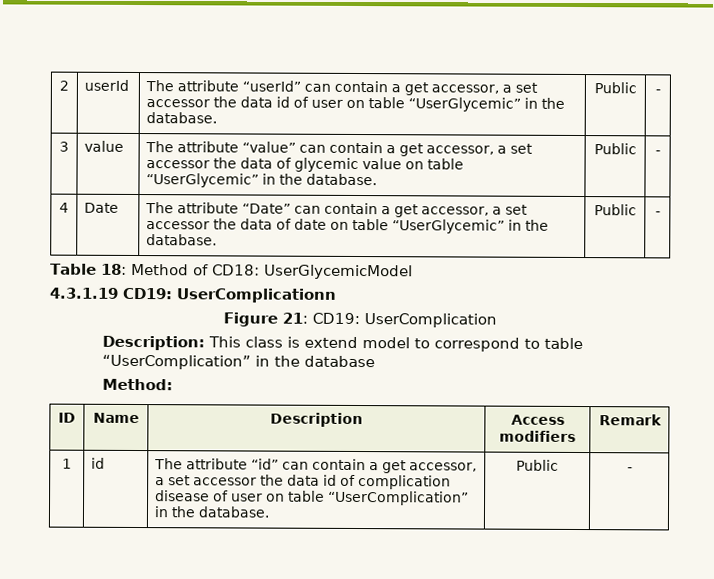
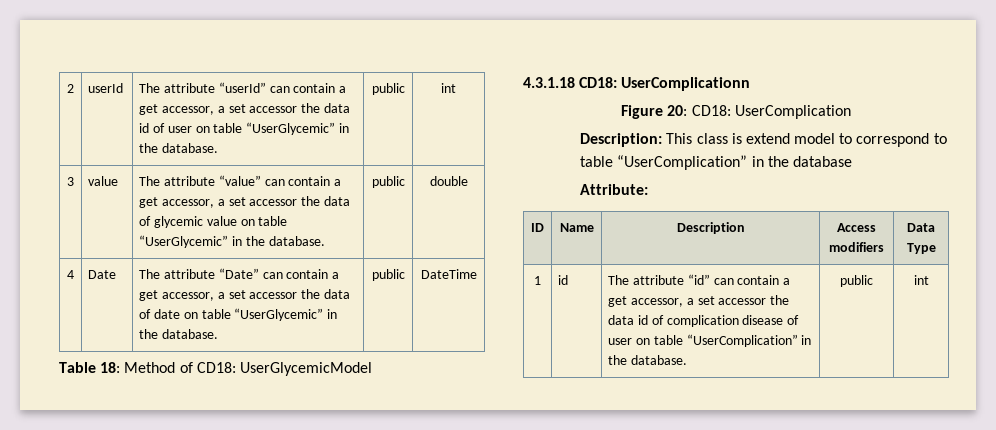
[593,82,637,94] [654,89,661,94] Public | - -> [371,83,405,95] [441,83,456,93] public | int
[593,143,637,155] [654,150,661,155] Public | - -> [371,176,405,188] [429,176,468,186] public | double
[593,204,637,216] [654,211,661,216] Public | - -> [371,269,405,281] [420,269,477,279] public | DateTime
[49,287,173,300] 4.3.1.19 CD19: -> [523,77,618,88] 4.3.1.18 CD18:
[281,312,360,325] 21: CD19: -> [667,105,731,116] 20: CD18:
[101,378,173,391] Method: -> [580,184,649,195] Attribute:
[598,414,662,426] Remark -> [907,223,935,232] [906,243,936,254] Data Type
[516,459,559,471] [626,467,633,472] Public | - -> [840,275,873,287] [913,275,929,285] public | int

